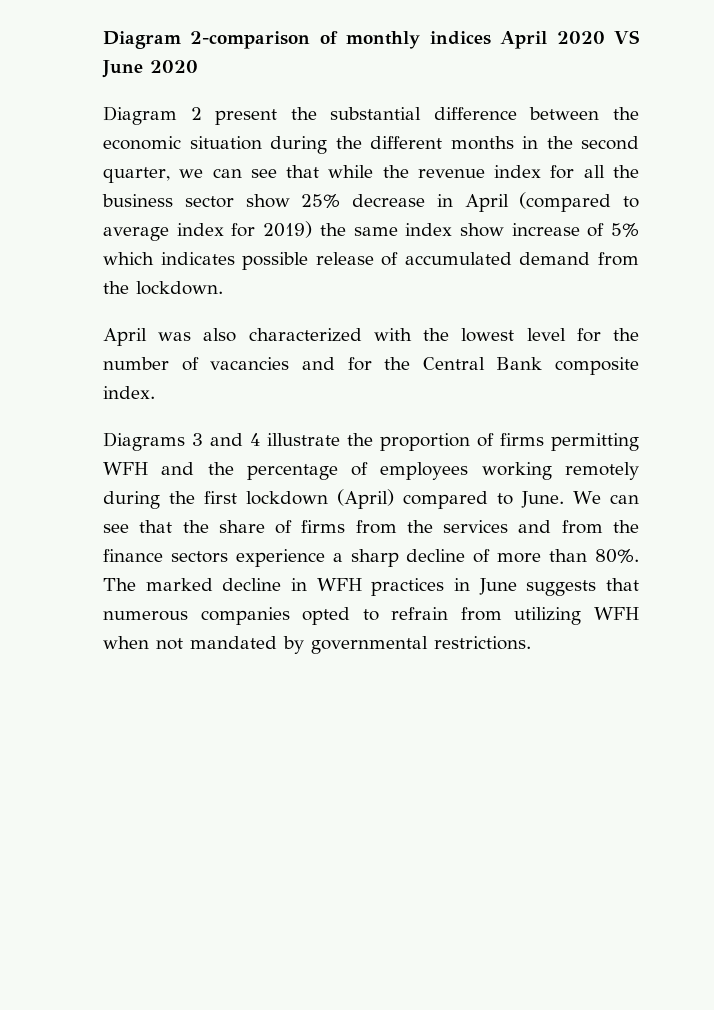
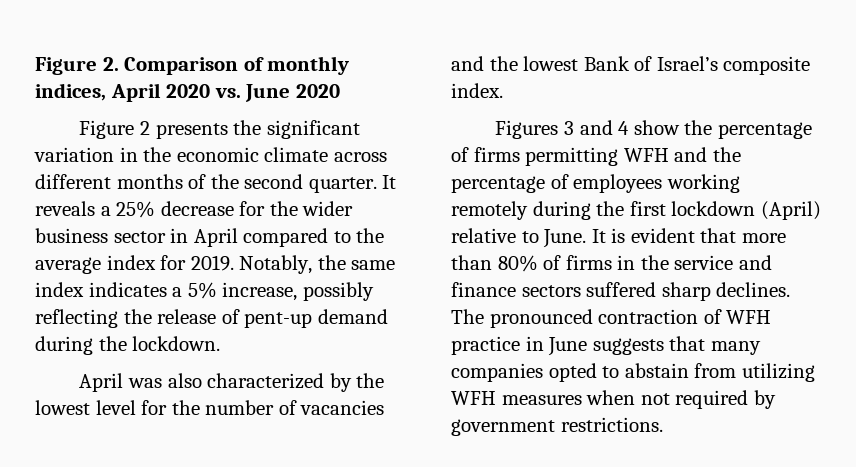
[103,31,311,49] Diagram 2-comparison -> [35,57,239,75] Figure 2. Comparison
[429,31,491,45] indices -> [35,83,106,101] indices,
[614,30,640,44] VS -> [214,88,241,98] vs.
[103,106,639,125] [103,136,362,154] Diagram 2 present the substantial difference between the economic situation during the -> [79,120,360,139] [34,147,387,162] Figure 2 presents the significant variation in the economic climate across
[522,136,538,149] in -> [188,174,207,189] of
[103,165,640,183] [102,192,639,212] quarter, we can see that while the revenue index for all the business sector show 25% decrease in April (compared to -> [308,175,397,193] [35,201,354,218] [35,228,385,247] quarter. It reveals a 25% decrease for the wider business sector in April compared to the
[263,221,313,238] 2019) -> [190,255,313,274] 2019. Notably,
[459,223,639,237] [103,252,639,270] show increase of 5% which indicates possible release of accumulated demand from -> [88,282,374,301] [35,309,388,328] [35,336,93,355] indicates a 5% increase, possibly reflecting the release of pent-up demand during
[373,328,412,341] with -> [329,373,352,392] by
[347,357,543,371] for the Central Bank -> [489,56,718,71] the lowest Bank of Israel’s
[103,432,185,451] Diagrams -> [495,120,559,139] Figures
[267,433,470,451] illustrate the proportion -> [633,120,812,139] show the percentage
[403,491,489,509] compared -> [451,228,516,243] relative
[573,491,639,504] [103,520,639,534] [103,549,640,567] [103,578,445,596] We can see that the share of firms from the services and from the finance sectors experience a sharp decline of more than 80%. The marked decline in WFH practices -> [591,228,786,243] [451,255,772,272] [451,282,791,301] [451,309,772,328] [451,336,520,355] It is evident that more than 80% of firms in the service and finance sectors suffered sharp declines. The pronounced contraction of WFH practice
[103,611,188,621] numerous -> [710,341,761,355] many
[391,607,449,620] refrain -> [624,363,689,378] abstain
(639, 613) none -> [501,395,582,405] measures
[190,636,428,654] mandated by governmental -> [675,390,776,409] [451,419,555,436] required by government

